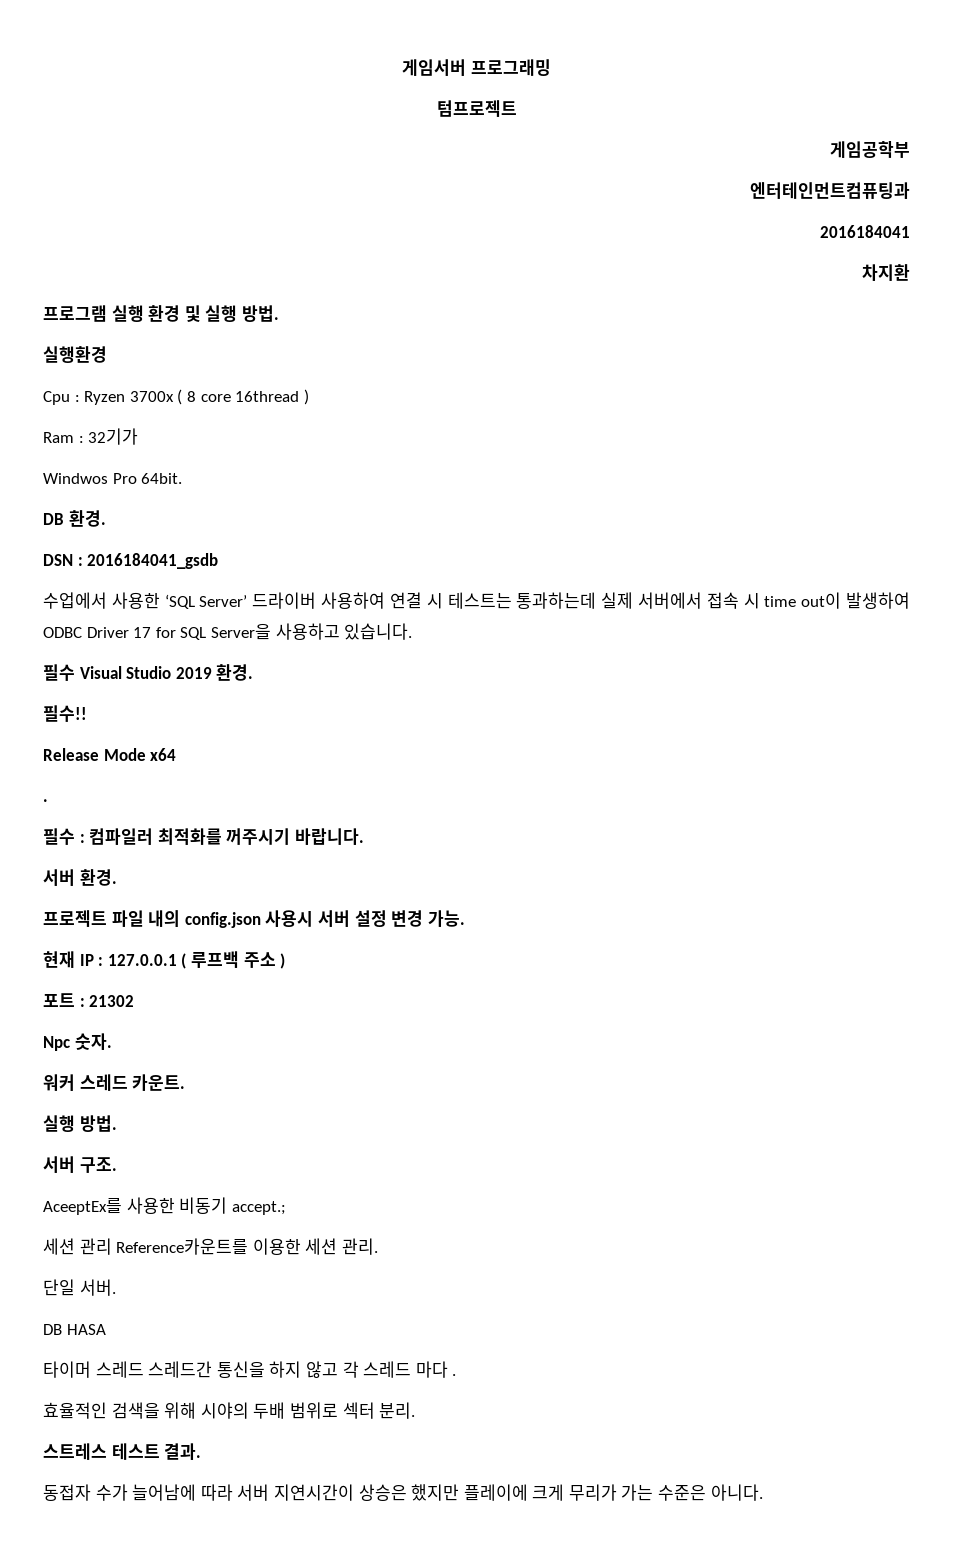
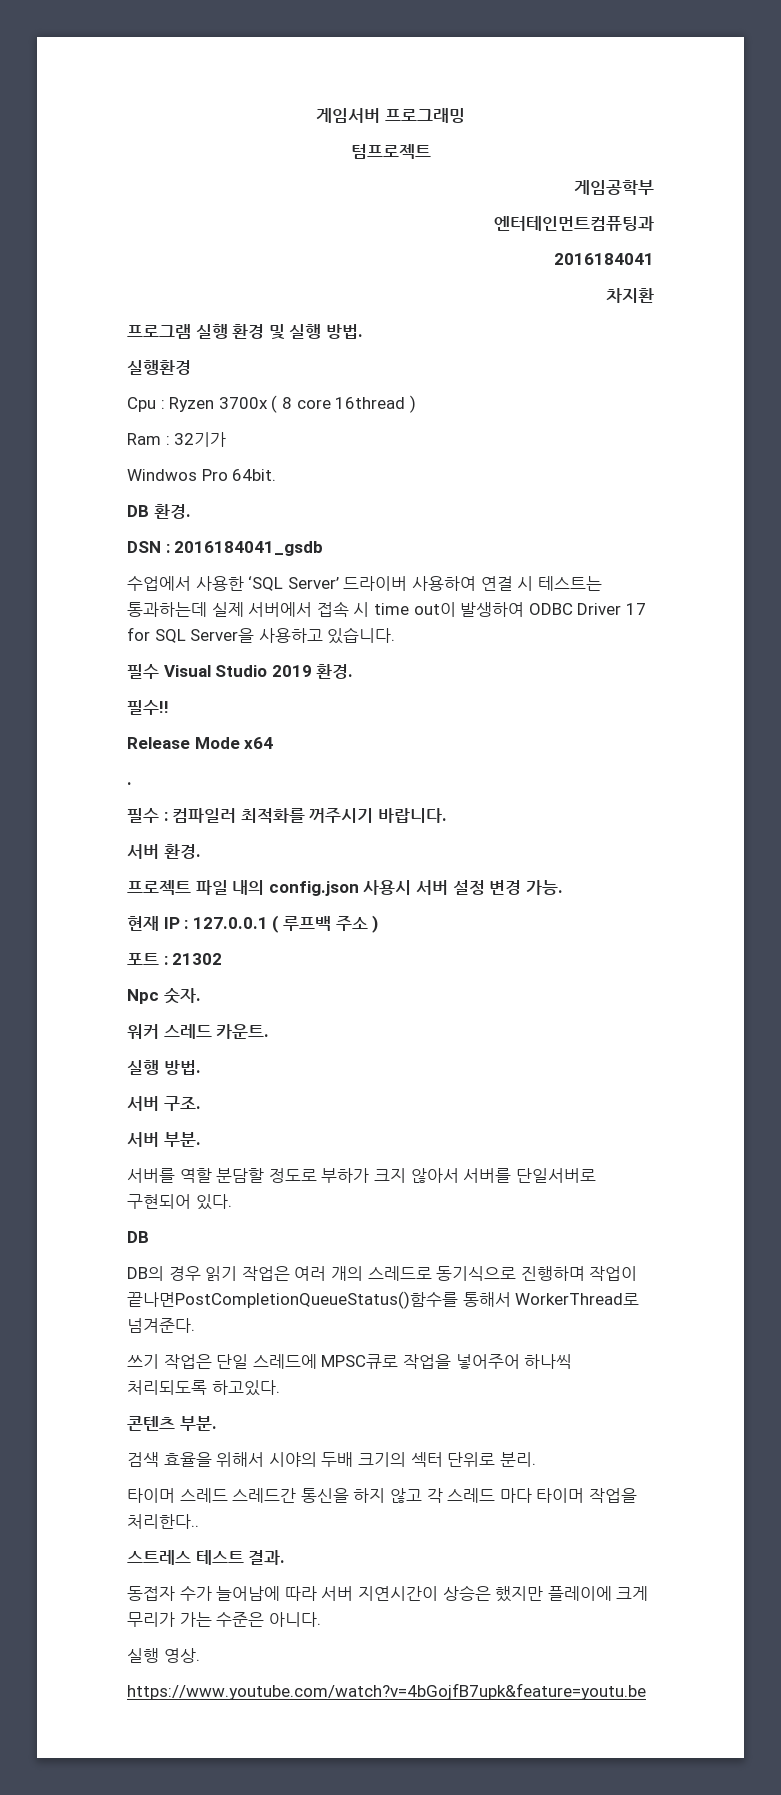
[43,1197,286,1215] [43,1238,378,1255] [43,1279,116,1296] [43,1324,106,1335] AceeptEx를 사용한 비동기 accept.; // 세션 관리 Reference카운트를 이용한 세션 관리. // 단일 서버. // DB HASA -> [127,1132,201,1147] [127,1168,596,1183] [127,1194,232,1210] [127,1231,149,1243] [127,1266,638,1281] [127,1291,640,1309] [127,1318,195,1333] [127,1354,573,1369] [127,1380,280,1396] [127,1416,217,1431] [127,1452,536,1467] 서버 부분. // 서버를 역할 분담할 정도로 부하가 크지 않아서 서버를 단일서버로 구현되어 있다. // DB // DB의 경우 읽기 작업은 여러 개의 스레드로 동기식으로 진행하며 작업이 끝나면PostCompletionQueueStatus()함수를 통해서 WorkerThread로 넘겨준다. // 쓰기 작업은 단일 스레드에 MPSC큐로 작업을 넣어주어 하나씩 처리되도록 하고있다. // 콘텐츠 부분. // 검색 효율을 위해서 시야의 두배 크기의 섹터 단위로 분리.
[452,1374,457,1376] [43,1402,416,1419] . // 효율적인 검색을 위해 시야의 두배 범위로 섹터 분리. -> [536,1488,637,1503] [127,1514,199,1529] 타이머 작업을 처리한다..
(763, 1492) none -> [127,1648,200,1663] [127,1683,646,1700] // 실행 영상. // https://www.youtube.com/watch?v=4bGojfB7upk&feature=youtu.be

